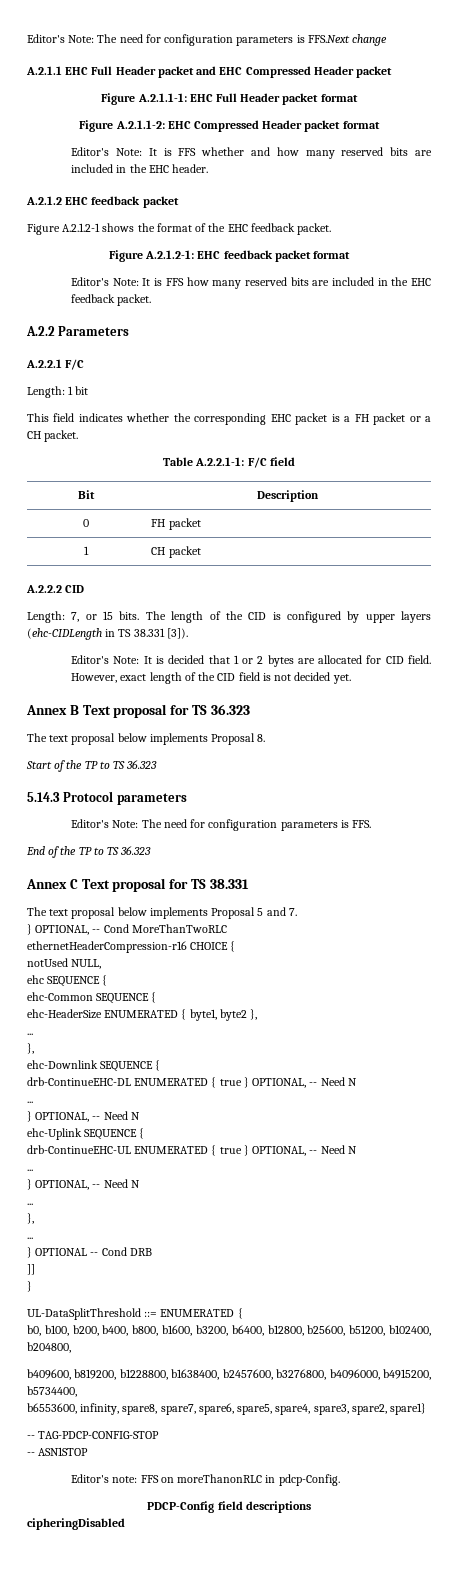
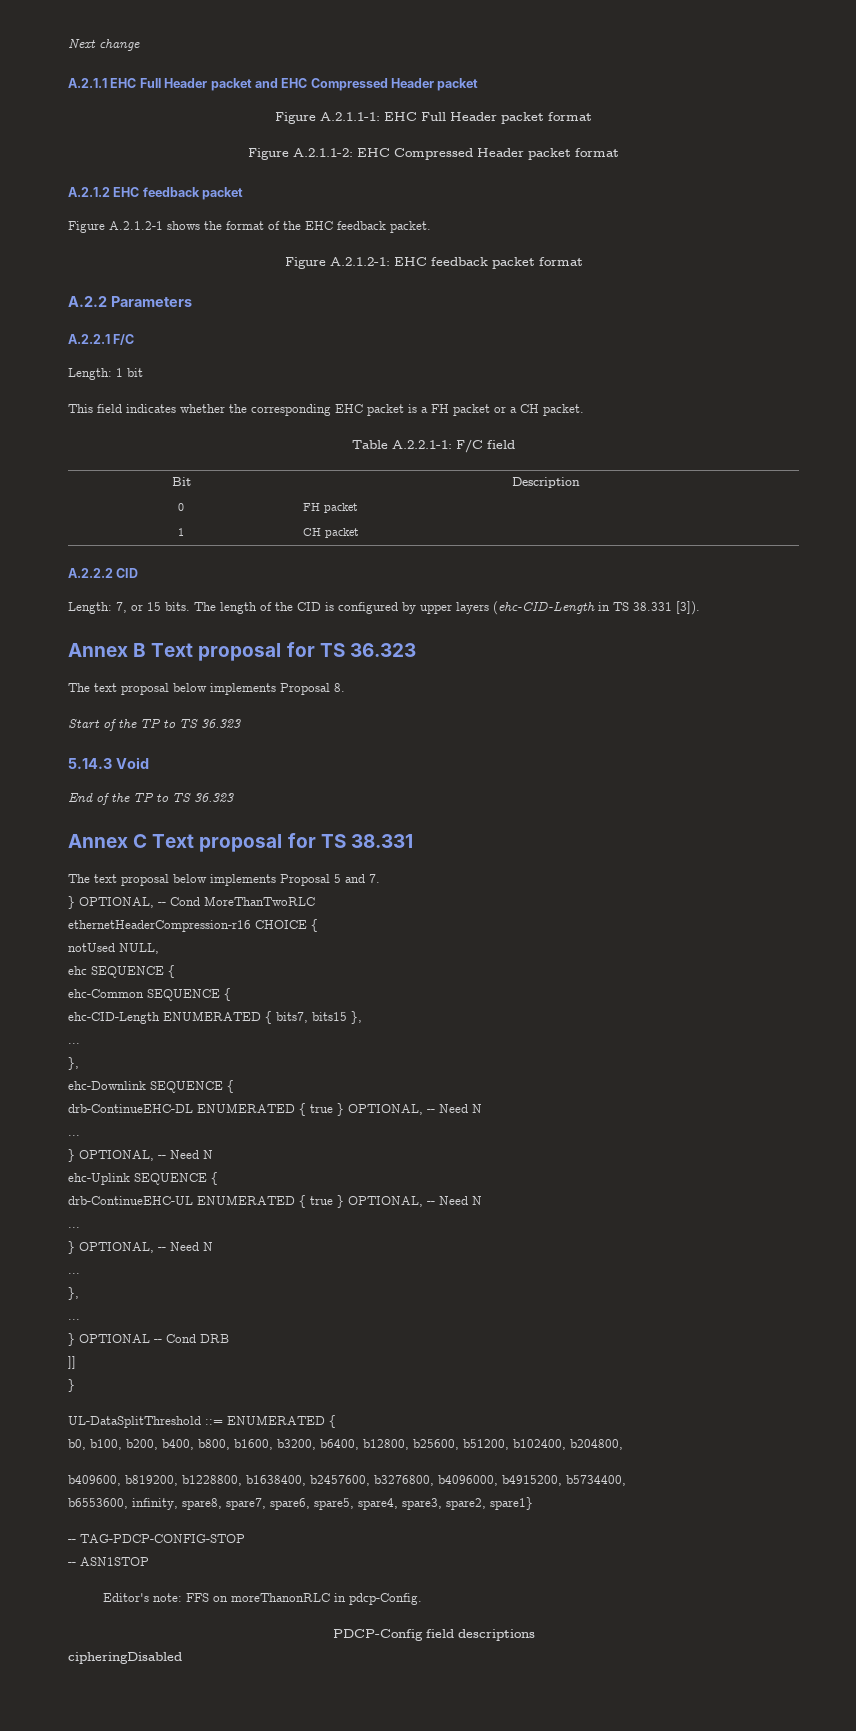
[27,34,350,46] Editor's Note: The need for configuration parameters is FFS.Next -> [68,38,96,49] Next
[71,147,433,159] [71,164,209,173] // Editor's Note: It is FFS whether and how many reserved bits are included in the EHC header. -> (619, 152) none
[71,277,431,289] [71,294,152,306] // Editor's Note: It is FFS how many reserved bits are included in the EHC feedback packet. -> (583, 261) none
[27,628,102,640] (ehc-CIDLength -> [493,601,595,615] (ehc-CID-Length
[71,655,431,667] [71,672,351,684] // Editor's Note: It is decided that 1 or 2 bytes are allocated for CID field. However, exact length of the CID field is not decided yet. -> (700, 608) none
[63,791,187,805] [71,819,372,831] Protocol parameters // Editor's Note: The need for configuration parameters is FFS. -> [115,757,149,769] Void
[27,1009,247,1021] ehc-HeaderSize ENUMERATED { byte1, byte2 -> [68,1011,347,1024] ehc-CID-Length ENUMERATED { bits7, bits15

